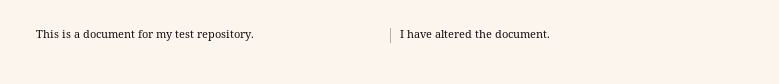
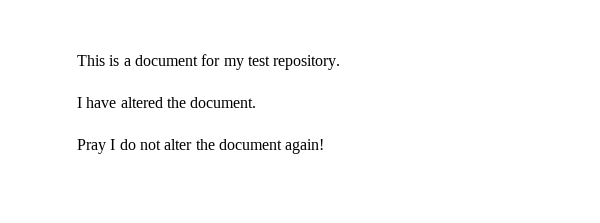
(550, 34) none -> [77,139,325,154] // Pray I do not alter the document again!

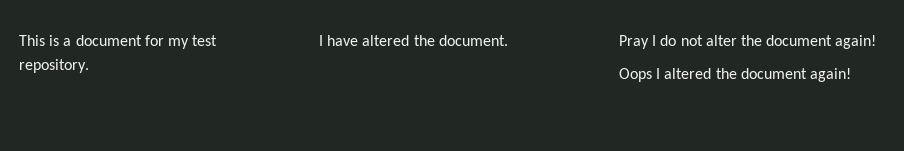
(325, 146) none -> [619,68,851,82] // Oops I altered the document again!

